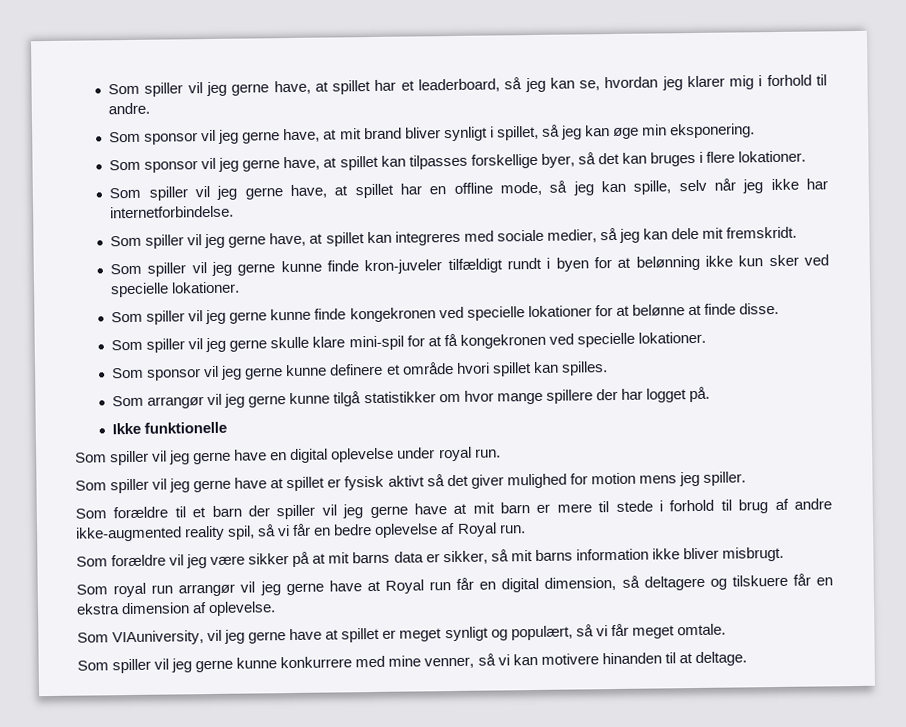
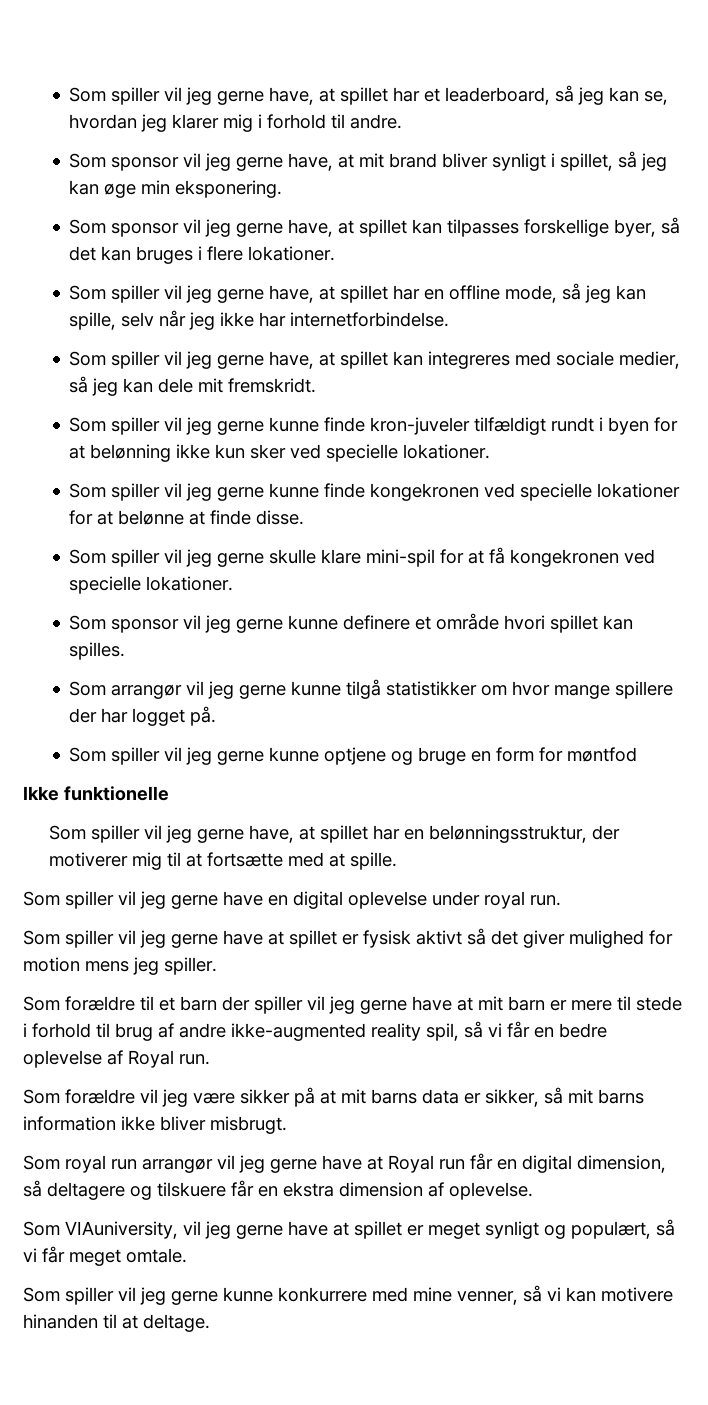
[112,421,228,435] Ikke funktionelle -> [69,747,638,765] [23,786,169,801] [48,825,620,843] [48,852,397,870] Som spiller vil jeg gerne kunne optjene og bruge en form for møntfod // Ikke funktionelle // Som spiller vil jeg gerne have, at spillet har en belønningsstruktur, der motiverer mig til at fortsætte med at spille.

